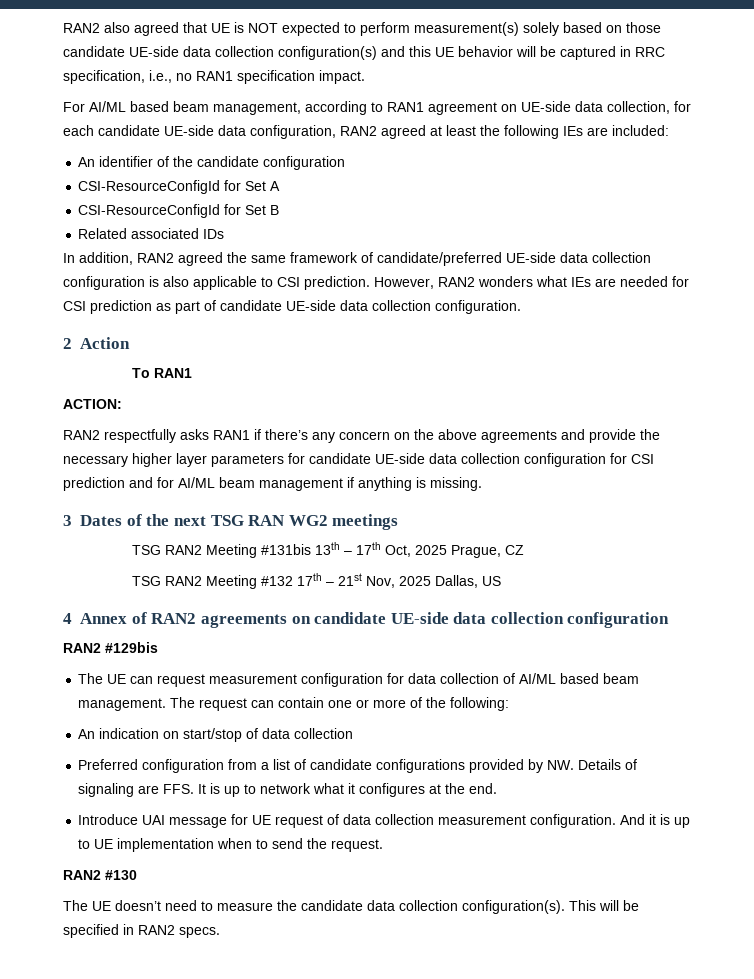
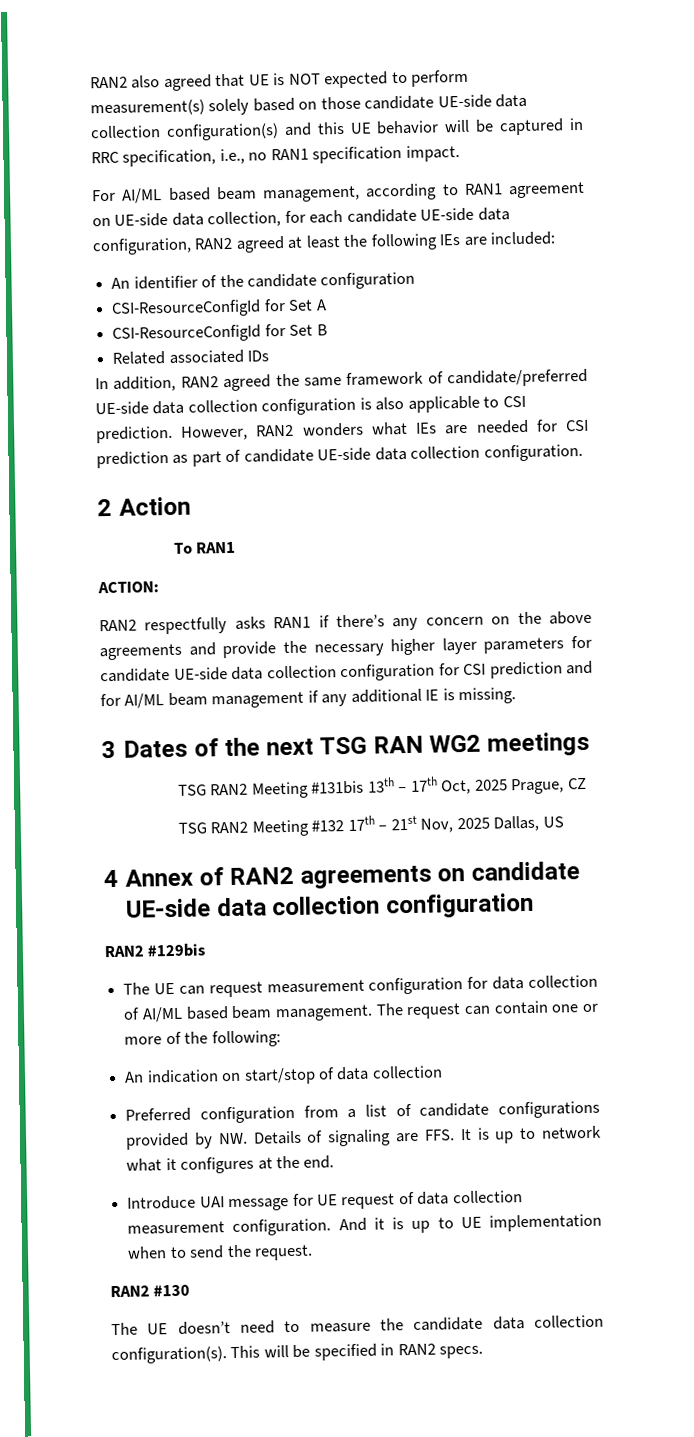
[358,477,412,491] anything -> [321,688,440,707] any additional IE

